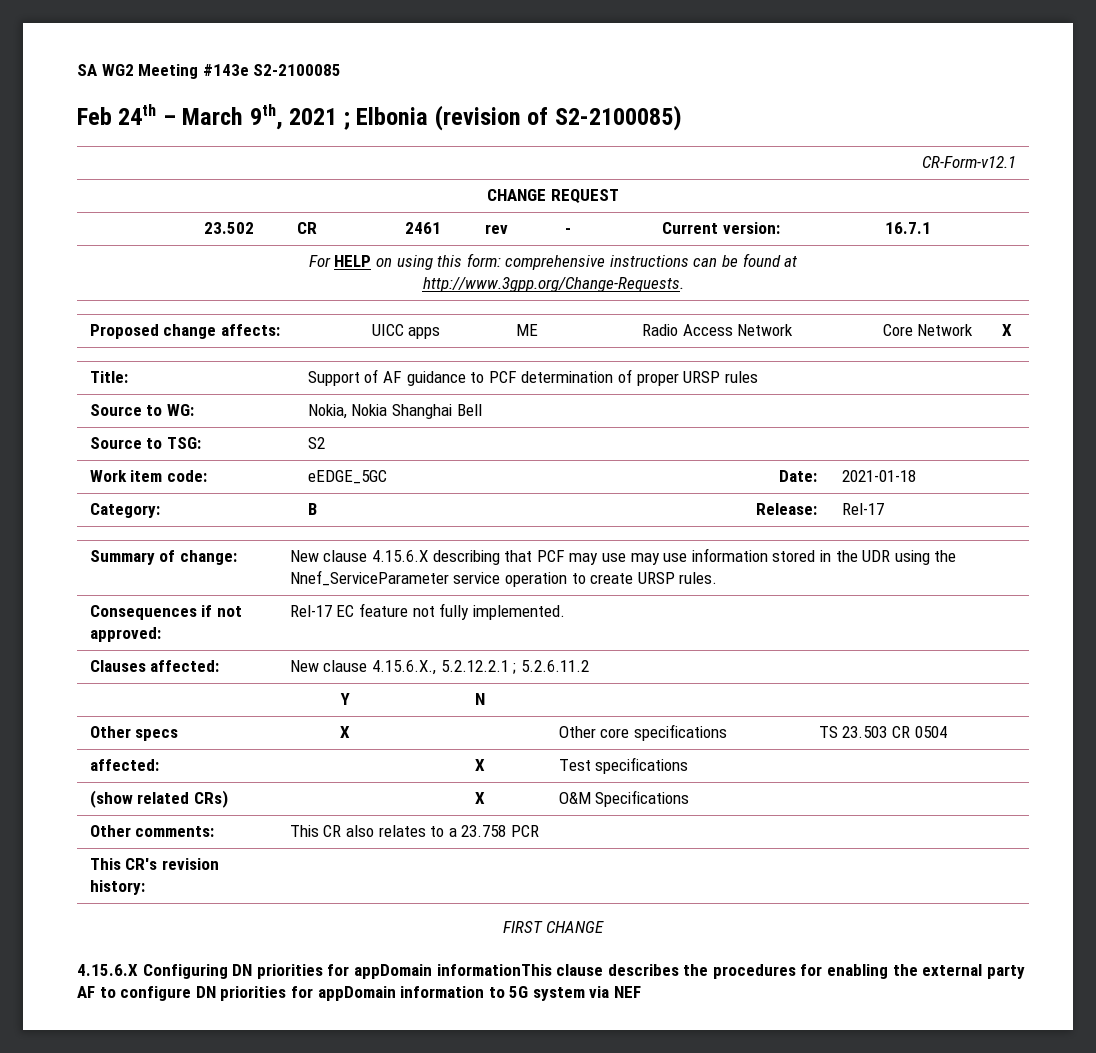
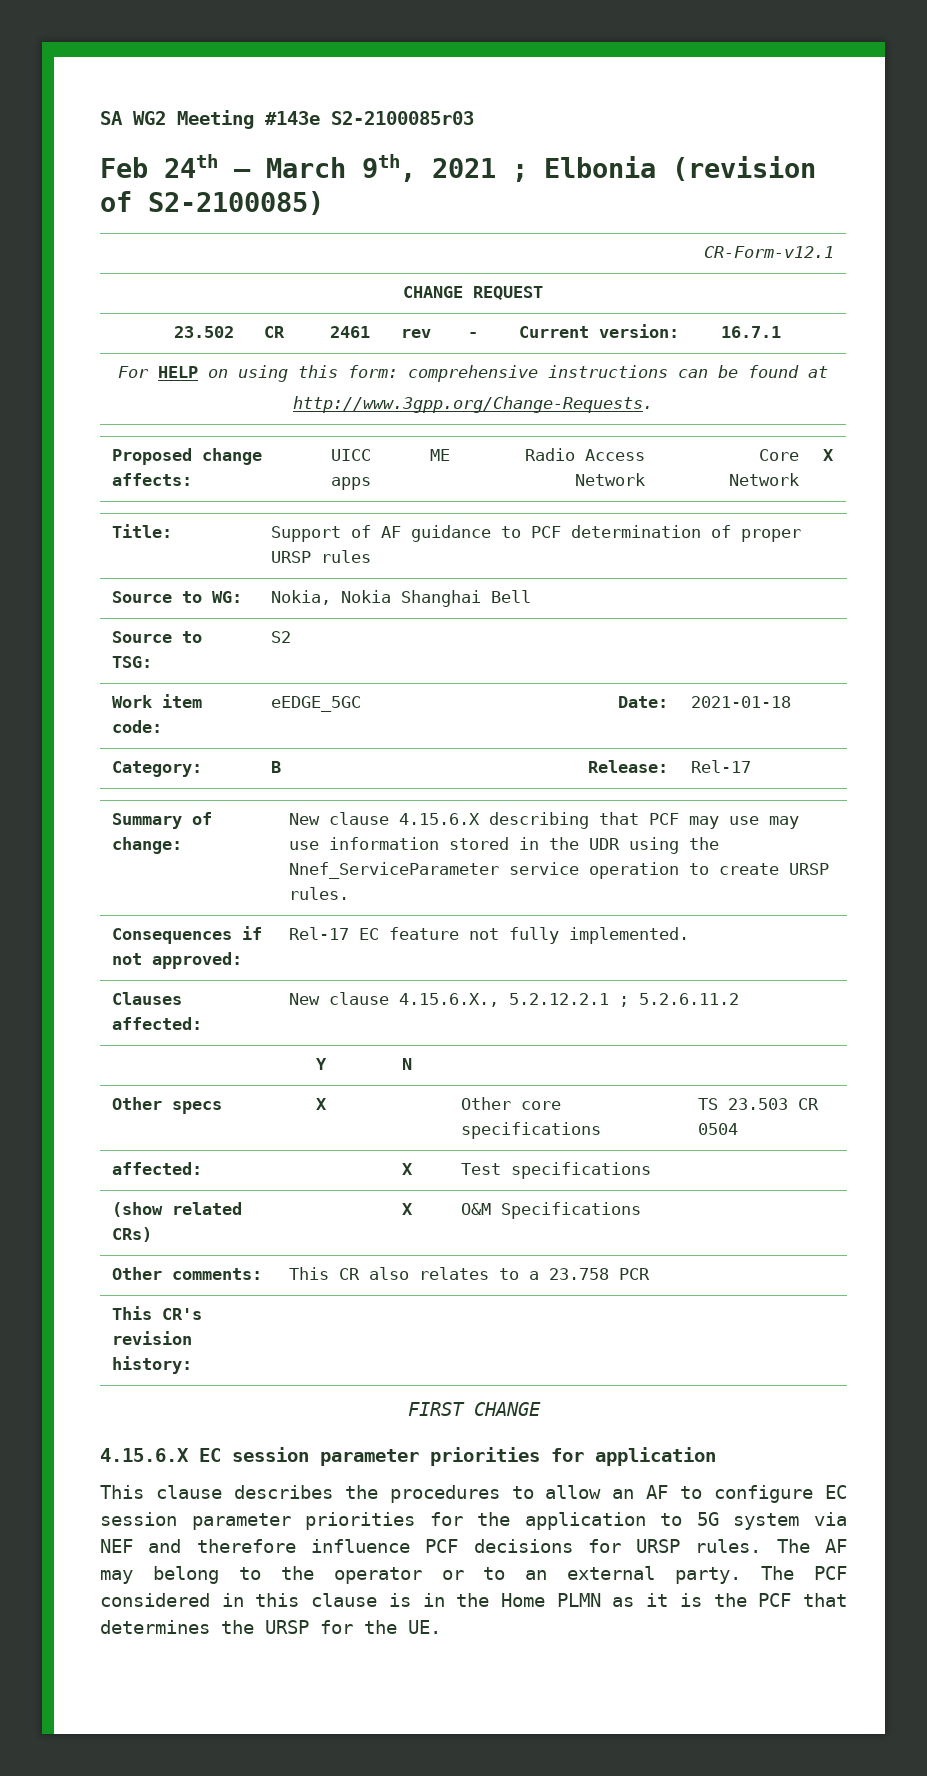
[253,64,342,76] S2-2100085 -> [331,111,474,125] S2-2100085r03
[142,964,1025,979] [77,986,485,1001] Configuring DN priorities for appDomain informationThis clause describes the procedures for enabling the external party AF to configure DN priorities for appDomain information -> [199,1447,716,1466] [100,1485,847,1503] [100,1512,646,1530] EC session parameter priorities for application // This clause describes the procedures to allow an AF to configure EC session parameter priorities for the application
(642, 992) none -> [148,1539,847,1553] [100,1566,847,1584] [100,1593,847,1607] [100,1620,441,1634] and therefore influence PCF decisions for URSP rules. The AF may belong to the operator or to an external party. The PCF considered in this clause is in the Home PLMN as it is the PCF that determines the URSP for the UE.

